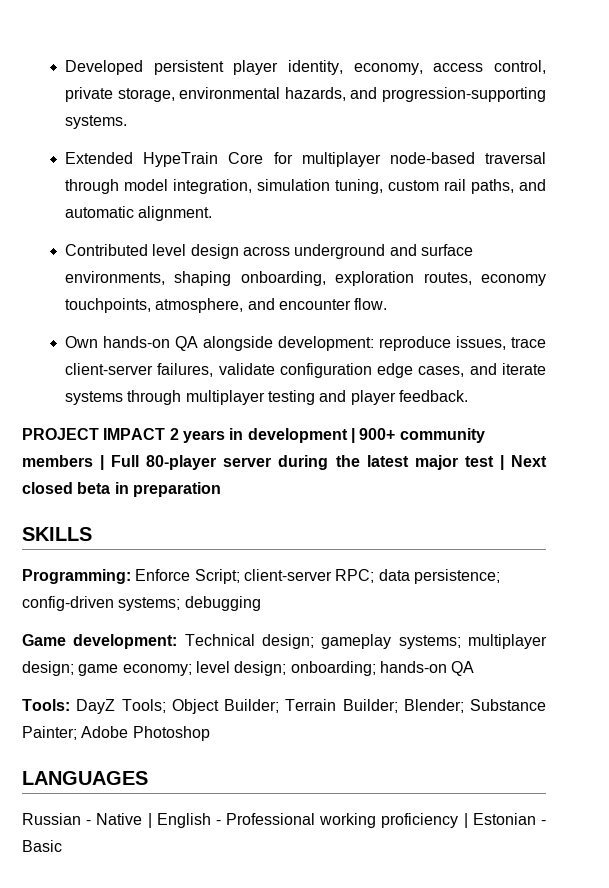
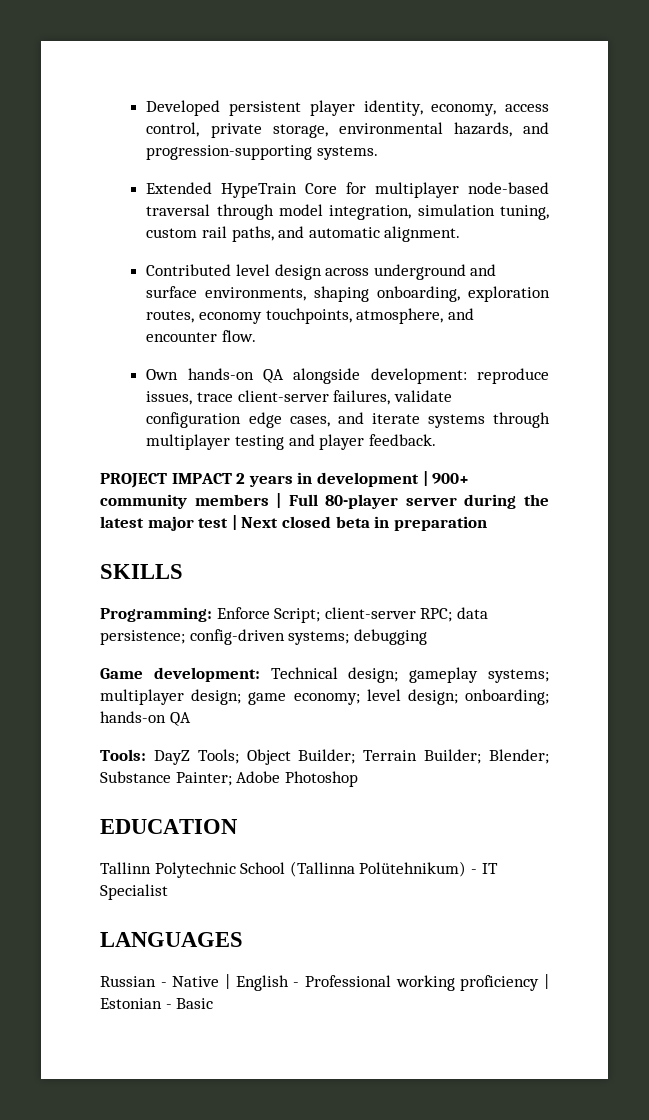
(210, 733) none -> [100,819,237,834] [100,861,498,878] [100,884,168,900] // EDUCATION // Tallinn Polytechnic School (Tallinna Polütehnikum) - IT Specialist

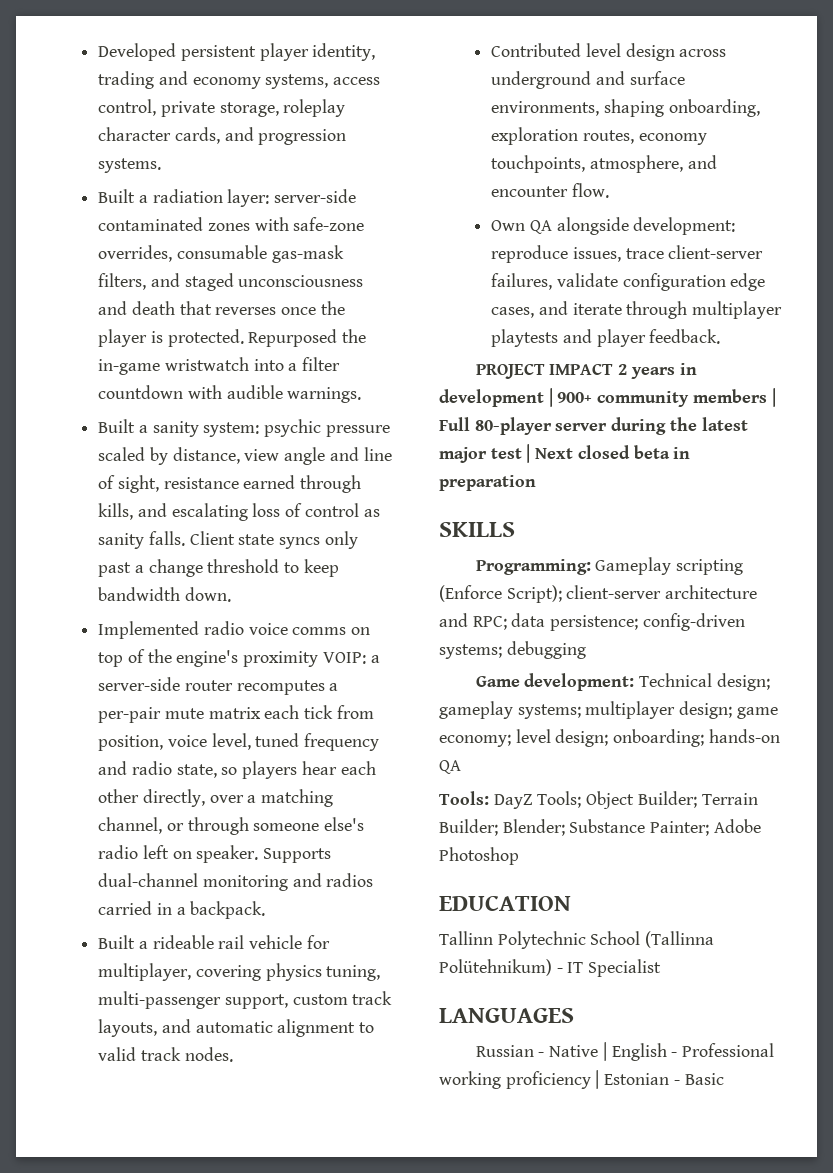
[431,104,549,116] [146,122,549,138] [146,145,379,160] [146,182,549,198] [146,204,549,220] [146,226,461,242] economy, access control, private storage, environmental hazards, and progression-supporting systems. // Extended HypeTrain Core for multiplayer node-based traversal through model integration, simulation tuning, custom rail paths, and automatic alignment. -> [98,71,381,89] [98,99,346,117] [98,127,347,145] [98,158,162,173] [98,189,357,207] [98,217,365,231] [98,245,344,263] [98,273,364,291] [98,301,345,315] [98,329,367,347] [98,357,341,375] [98,385,362,403] [98,419,390,437] [98,447,392,465] [98,475,362,493] [98,503,380,521] [98,531,358,549] [98,559,339,577] [98,587,231,602] [98,621,371,639] [98,649,380,667] [98,677,339,695] [98,705,374,723] [98,733,380,751] [98,761,376,779] [98,789,334,807] [98,817,365,835] [98,845,332,863] [98,873,374,891] [98,901,266,919] [98,935,330,949] [98,963,381,981] [98,991,393,1009] [98,1019,375,1037] [98,1047,233,1062] trading and economy systems, access control, private storage, roleplay character cards, and progression systems. // Built a radiation layer: server-side contaminated zones with safe-zone overrides, consumable gas-mask filters, and staged unconsciousness and death that reverses once the player is protected. Repurposed the in-game wristwatch into a filter countdown with audible warnings. // Built a sanity system: psychic pressure scaled by distance, view angle and line of sight, resistance earned through kills, and escalating loss of control as sanity falls. Client state syncs only past a change threshold to keep bandwidth down. // Implemented radio voice comms on top of the engine's proximity VOIP: a server-side router recomputes a per-pair mute matrix each tick from position, voice level, tuned frequency and radio state, so players hear each other directly, over a matching channel, or through someone else's radio left on speaker. Supports dual-channel monitoring and radios carried in a backpack. // Built a rideable rail vehicle for multiplayer, covering physics tuning, multi-passenger support, custom track layouts, and automatic alignment to valid track nodes.
[187,368,254,380] hands-on -> (526, 225) none
[427,414,485,428] systems -> (622, 309) none
[235,435,285,450] testing -> [491,329,559,347] playtests
[216,607,416,623] Enforce Script; client-server -> [595,557,744,575] [439,585,758,603] [439,613,468,627] Gameplay scripting (Enforce Script); client-server architecture and

